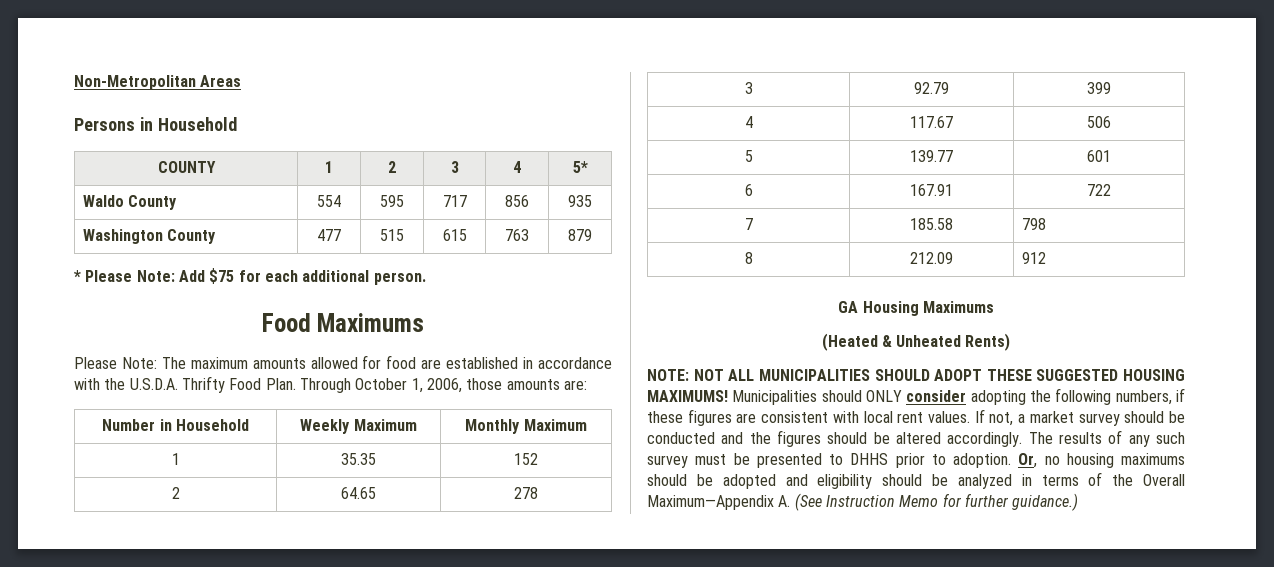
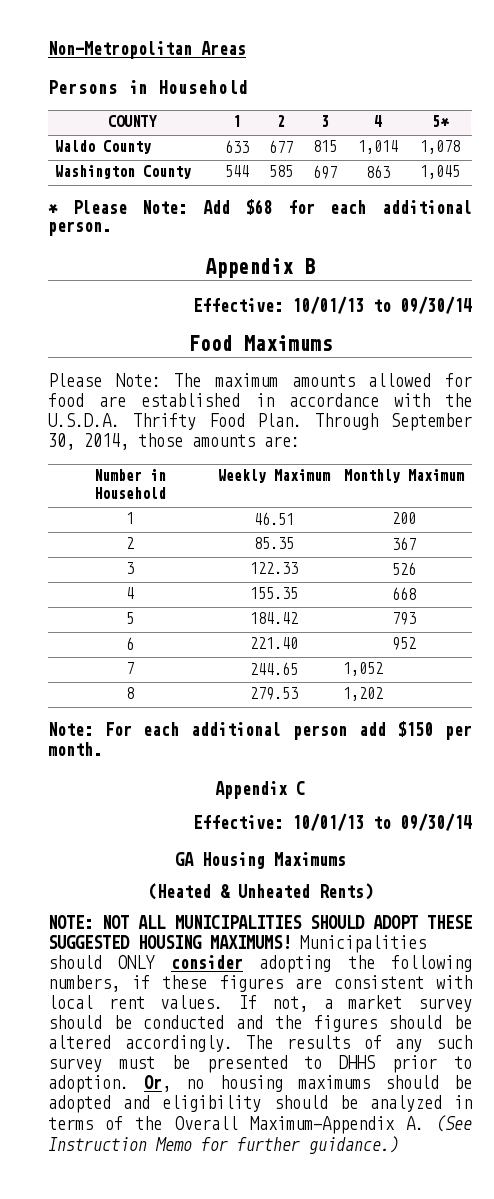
[317,195,341,207] [380,195,404,207] [442,195,467,207] [505,195,529,207] [568,195,592,207] [82,229,217,244] [317,229,341,241] [380,229,404,241] [442,229,467,241] [505,229,529,241] [568,229,592,241] 554 | 595 | 717 | 856 | 935 // Washington County | 477 | 515 | 615 | 763 | 879 -> [224,140,249,153] [268,140,293,153] [312,140,337,152] [357,140,398,154] [420,140,460,154] [55,165,192,179] [224,165,249,177] [268,165,293,177] [312,165,337,179] [365,165,390,178] [420,165,460,179] 633 | 677 | 815 | 1,014 | 1,078 // Washington County | 544 | 585 | 697 | 863 | 1,045
[209,268,235,284] $75 -> [245,199,273,215] $68
(426, 278) none -> [205,258,315,278] [193,296,472,314] // Appendix B // Effective: 10/01/13 to 09/30/14
[355,378,462,393] October 1, 2006, -> [391,413,473,431] [48,433,129,450] September 30, 2014,
[341,453,376,465] [514,453,538,465] [171,487,180,499] [341,487,376,499] [514,487,538,499] [744,82,753,94] [914,82,949,94] [1087,82,1111,94] [744,116,753,128] [910,116,953,128] [1087,116,1111,128] 35.35 | 152 // 2 | 64.65 | 278 // 3 | 92.79 | 399 // 4 | 117.67 | 506 -> [253,512,294,525] [392,512,416,524] [125,537,134,549] [253,537,294,549] [392,537,416,550] [125,562,134,574] [249,562,298,574] [392,562,416,575] [125,587,134,599] [249,587,298,599] [392,587,416,600] 46.51 | 200 // 2 | 85.35 | 367 // 3 | 122.33 | 526 // 4 | 155.35 | 668
[910,150,953,162] [1087,150,1111,162] 139.77 | 601 -> [249,612,298,624] [392,612,416,625] 184.42 | 793
[910,184,953,196] [1087,184,1111,196] 167.91 | 722 -> [249,637,298,649] [392,637,416,650] 221.40 | 952
[910,218,953,230] [1021,218,1046,230] 185.58 | 798 -> [249,662,298,675] [343,662,384,676] 244.65 | 1,052
[910,252,953,264] [1021,252,1046,264] 212.09 | 912 -> [249,687,298,700] [343,687,384,701] [48,721,473,740] [48,742,102,756] [215,781,305,799] [193,813,472,831] 279.53 | 1,202 // Note: For each additional person add $150 per month. // Appendix C // Effective: 10/01/13 to 09/30/14

